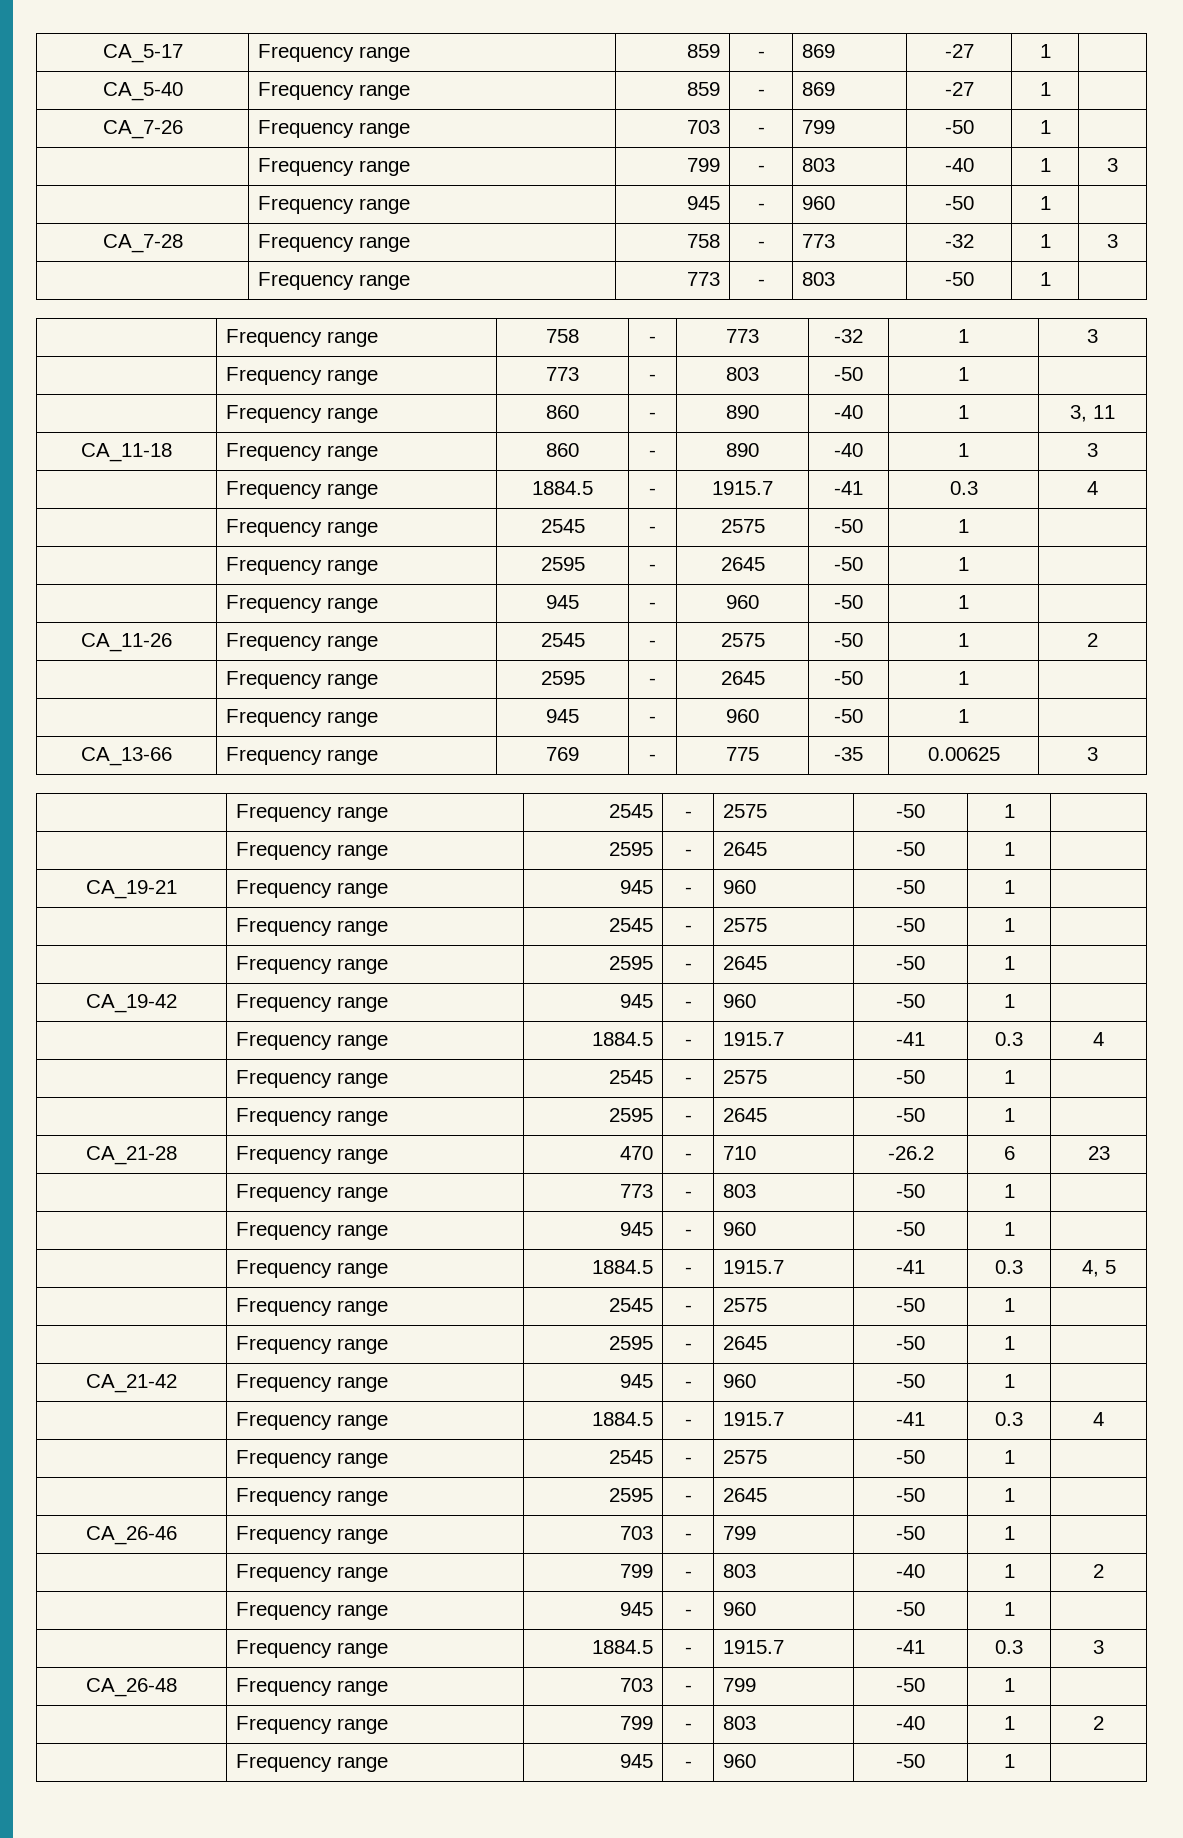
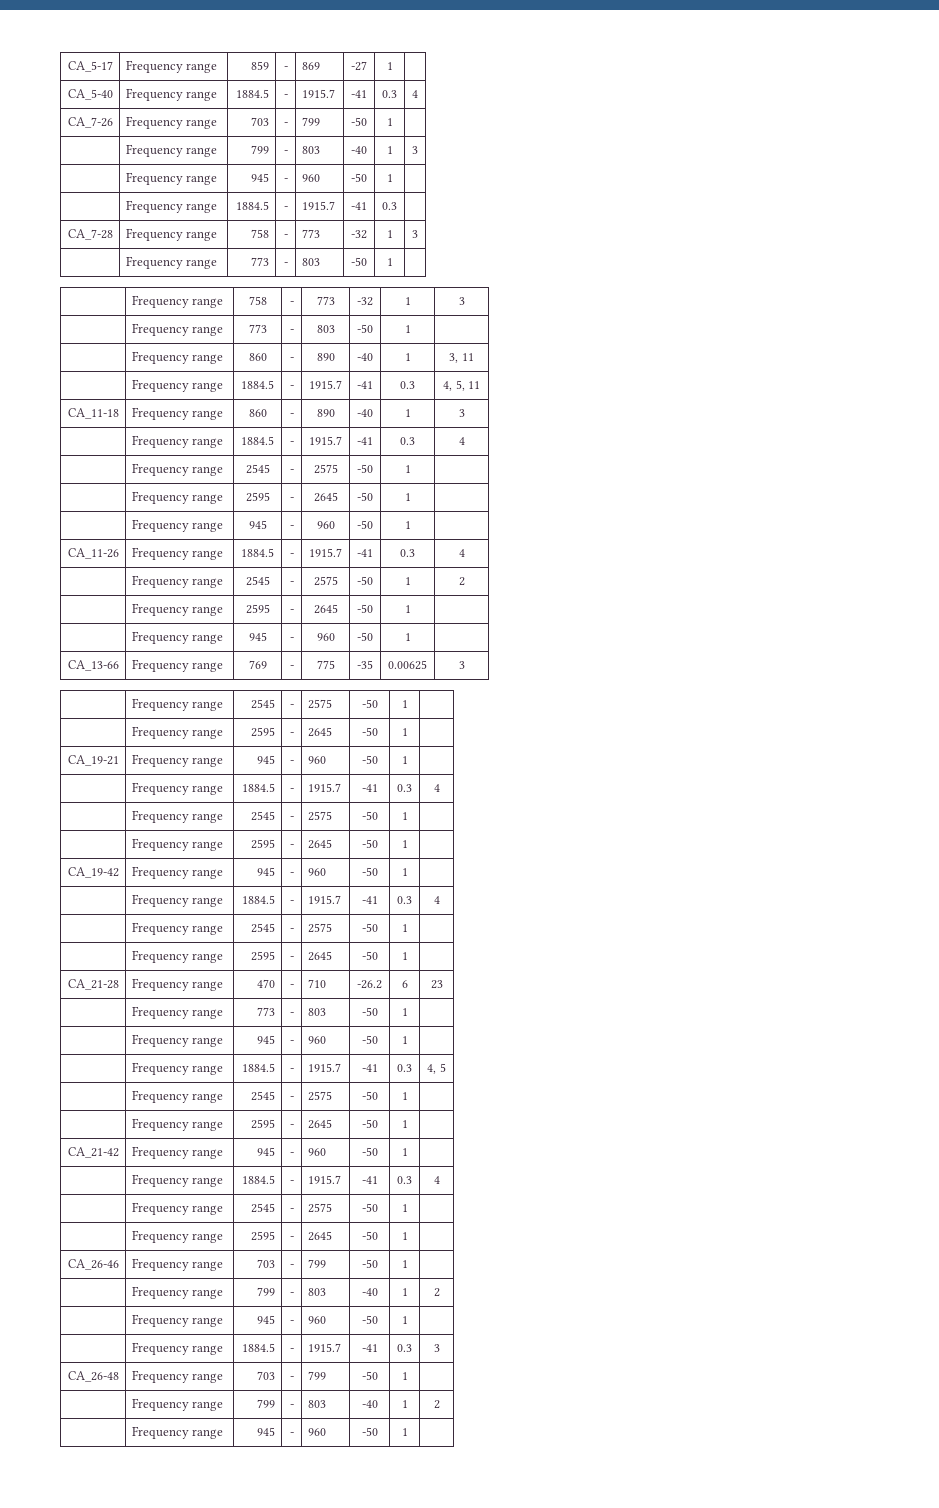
[687,82,721,96] [757,89,765,96] [801,82,835,96] [944,82,974,96] [1039,82,1051,96] 859 | - | 869 | -27 | 1 | -> [236,89,270,98] [283,94,288,98] [301,89,335,98] [351,90,367,98] [382,90,397,98] [412,90,418,98] 1884.5 | - | 1915.7 | -41 | 0.3 | 4
(1051, 203) none -> [125,200,218,213] [236,201,270,210] [283,206,288,210] [301,201,335,210] [351,202,367,210] [382,202,397,210] // | Frequency range | 1884.5 | - | 1915.7 | -41 | 0.3 |
(1115, 412) none -> [131,379,224,392] [241,380,274,389] [289,385,294,389] [309,380,342,389] [357,381,373,389] [400,381,415,389] [442,380,481,391] // | Frequency range | 1884.5 | - | 1915.7 | -41 | 0.3 | 4, 5, 11
(378, 643) none -> [241,548,274,557] [289,553,294,557] [309,548,342,557] [357,549,373,557] [400,549,415,557] [458,549,465,557] [131,575,224,588] | 1884.5 | - | 1915.7 | -41 | 0.3 | 4 // | Frequency range
(1015, 887) none -> [131,782,224,795] [242,783,276,792] [289,788,294,792] [307,783,341,792] [361,784,378,792] [397,784,412,792] [433,784,440,792] // | Frequency range | 1884.5 | - | 1915.7 | -41 | 0.3 | 4

